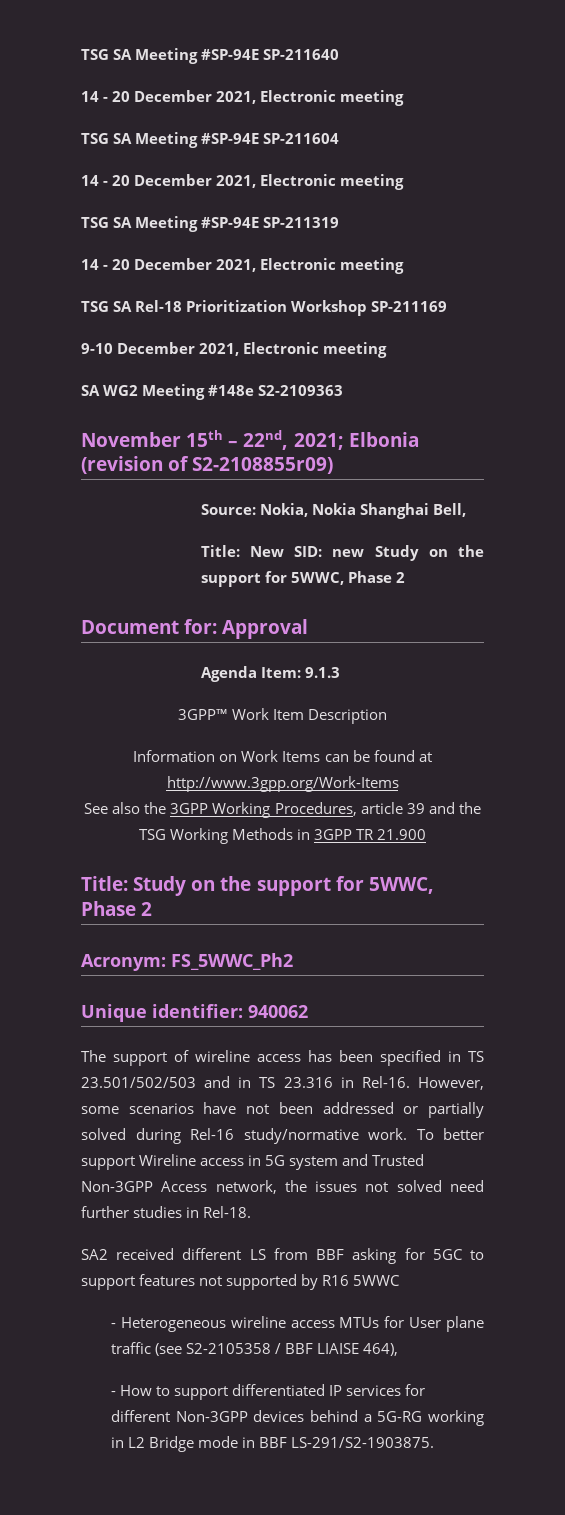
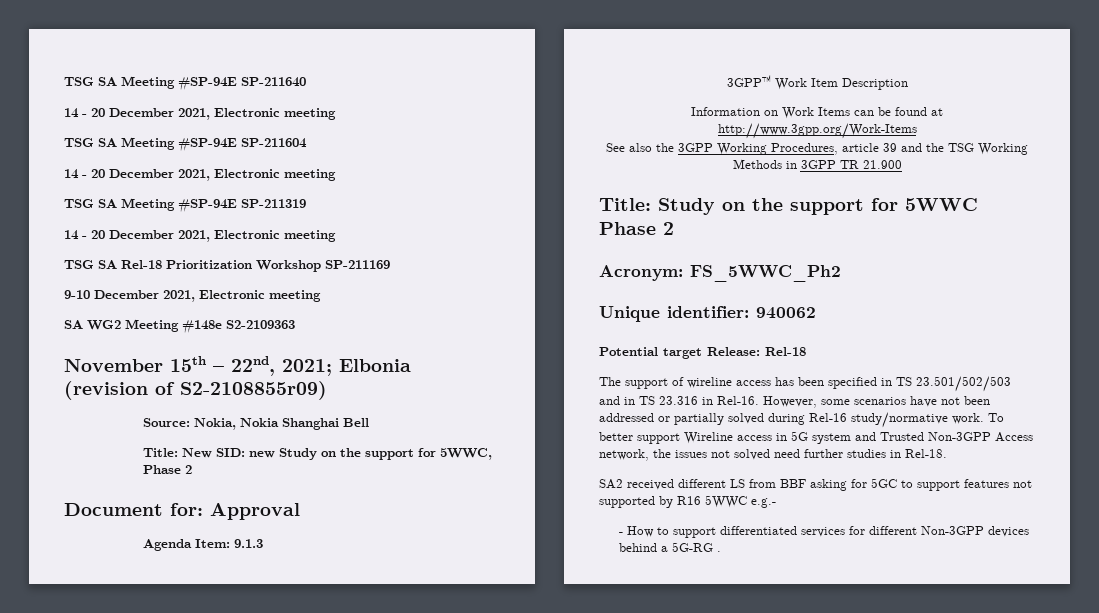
[432,503,466,517] Bell, -> [343,418,370,427] Bell
[368,877,434,894] 5WWC, -> [905,198,978,211] 5WWC
(308, 1011) none -> [599,347,806,359] // Potential target Release: Rel-18
[110,1316,485,1332] [110,1342,399,1356] // - Heterogeneous wireline access MTUs for User plane traffic (see S2-2105358 / BBF LIAISE 464), -> [751,498,776,508] e.g.-
[329,1385,343,1396] IP -> (797, 530) none
[428,1410,484,1426] [110,1436,435,1452] working in L2 Bridge mode in BBF LS-291/S2-1903875. -> [716,551,721,552] .

